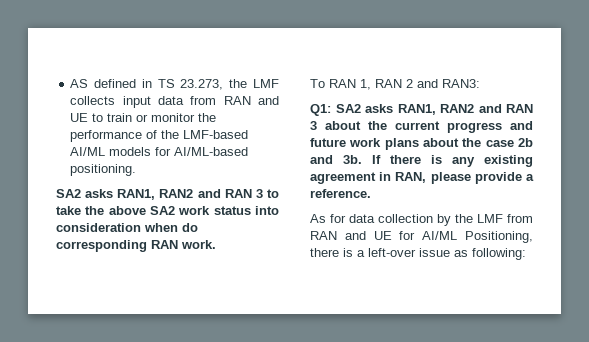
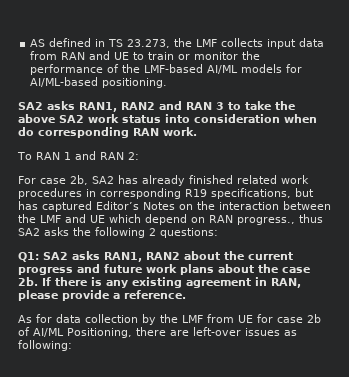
[360,79,480,90] 1, RAN 2 and RAN3: -> [63,151,139,160] [18,175,309,186] [18,188,314,199] [18,201,331,212] [18,214,323,225] [18,227,218,238] 1 and RAN 2: // For case 2b, SA2 has already finished related work procedures in corresponding R19 specifications, but has captured Editor’s Notes on the interaction between the LMF and UE which depend on RAN progress., thus SA2 asks the following 2 questions:
[478,104,533,113] [310,121,317,130] and RAN 3 -> (180, 256) none
[518,138,533,147] [310,155,362,164] 2b and 3b. -> [18,277,38,286] 2b.
[310,231,533,243] [310,248,450,257] RAN and UE for AI/ML Positioning, there is a left-over issue -> [238,314,321,323] [18,327,280,338] UE for case 2b of AI/ML Positioning, there are left-over issues

